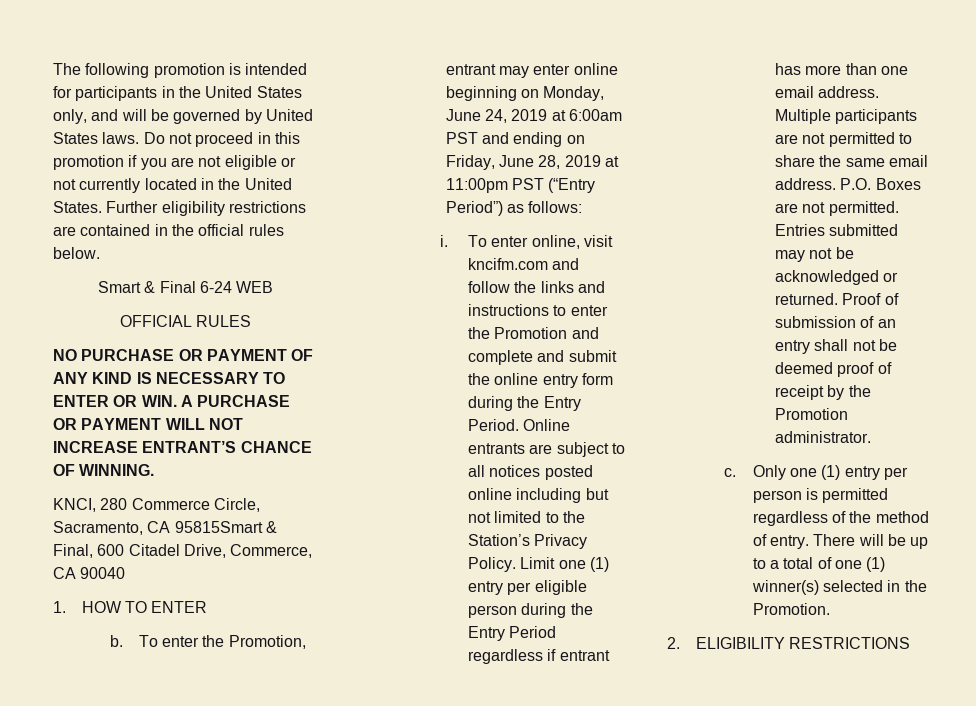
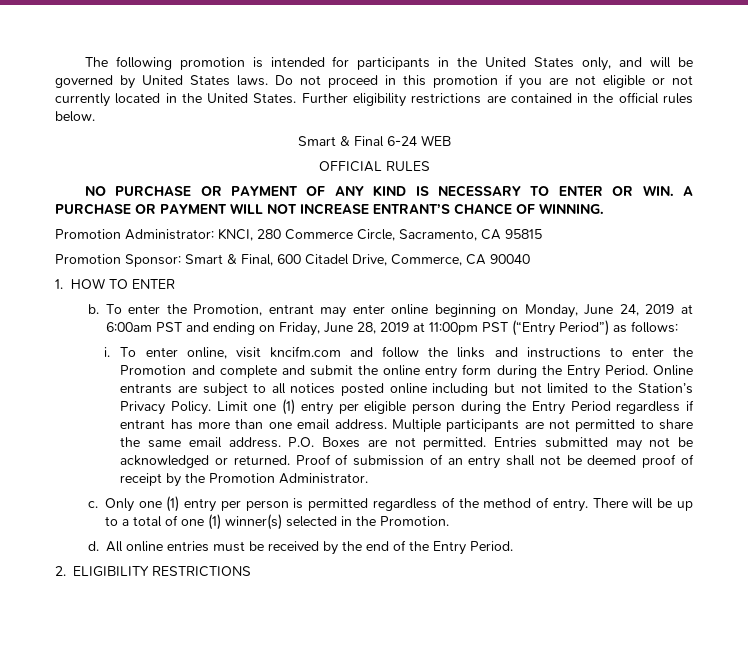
(155, 470) none -> [55,229,214,240] Promotion Administrator:
[174,521,263,533] 95815Smart -> [505,229,542,239] [55,254,223,267] 95815 // Promotion Sponsor: Smart
[775,431,872,443] administrator. -> [279,473,369,484] Administrator.
(830, 609) none -> [87,540,513,555] // d. All online entries must be received by the end of the Entry Period.

